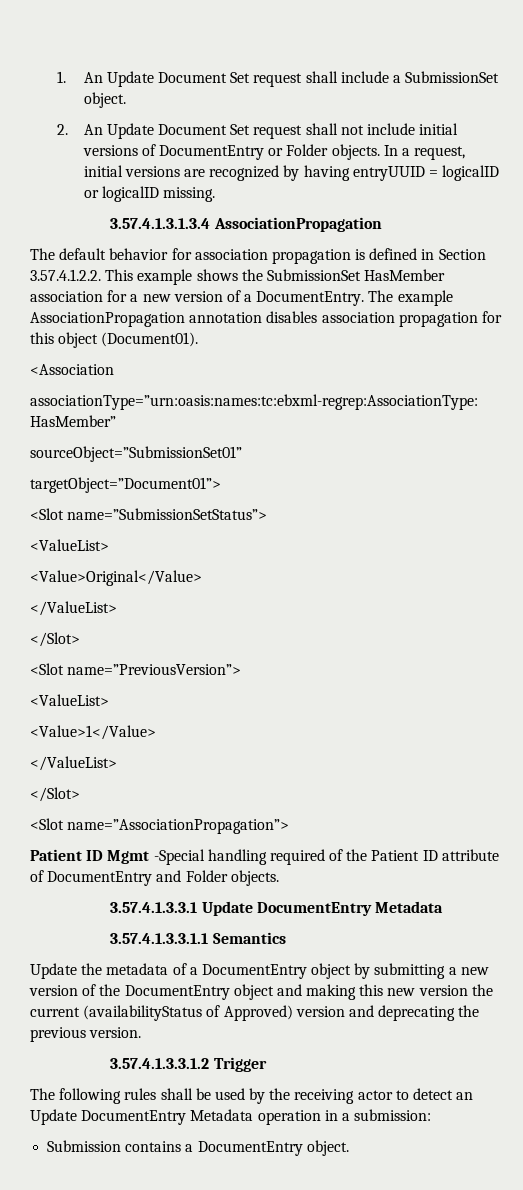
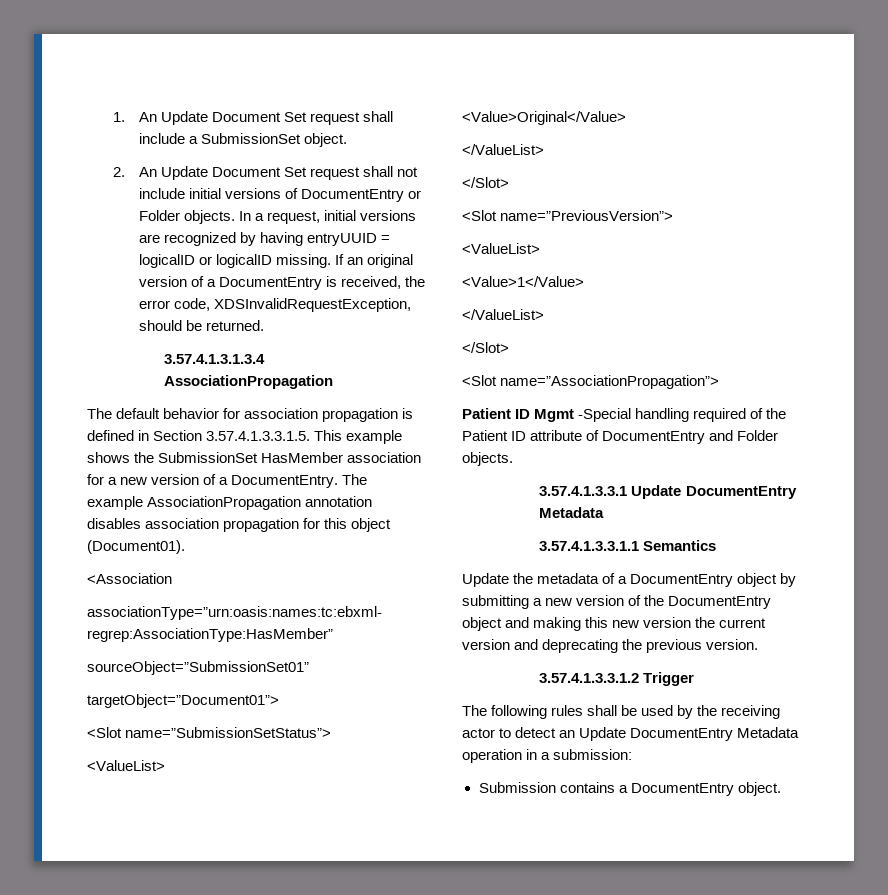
(215, 194) none -> [334,254,413,268] [138,276,425,290] [138,298,411,312] [138,320,264,331] If an original version of a DocumentEntry is received, the error code, XDSInvalidRequestException, should be returned.
[30,269,101,281] 3.57.4.1.2.2. -> [206,431,311,441] 3.57.4.1.3.3.1.5.
[83,1005,293,1021] (availabilityStatus of Approved) -> (767, 623) none

